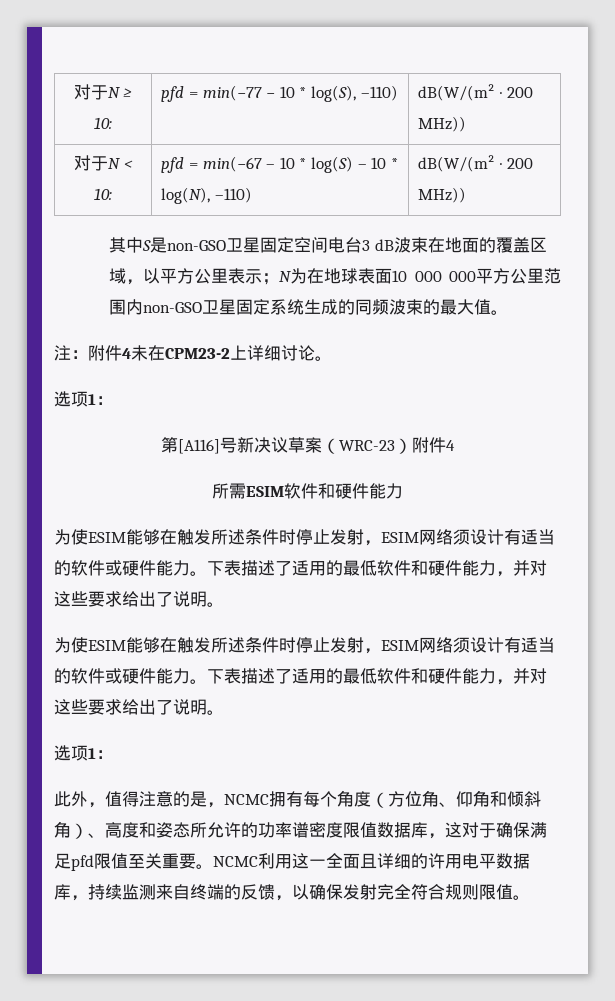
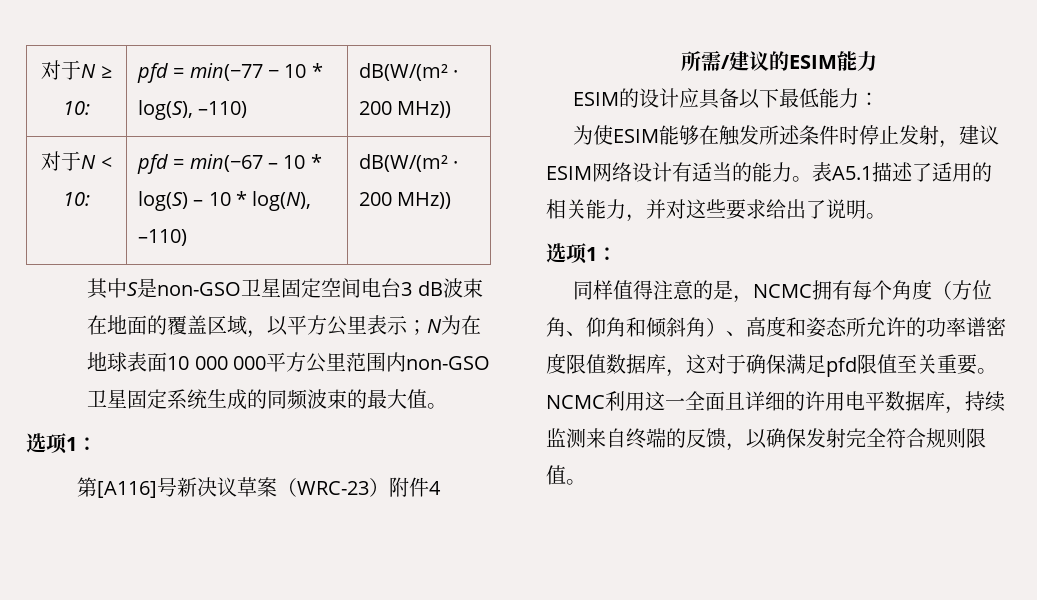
[54,345,332,361] // 注：附件4未在CPM23-2上详细讨论。 -> (448, 406) none
[246,483,403,499] ESIM软件和硬件能力 -> [720,51,877,71] [573,88,880,109] /建议的ESIM能力 // ESIM的设计应具备以下最低能力：
[381,529,555,545] [54,560,547,577] [54,591,224,607] [54,637,555,654] [54,668,462,684] ESIM网络须设计有适当的软件或硬件能力。下表描述了适用的最低软件和硬件能力，并对这些要求给出了说明。 // 为使ESIM能够在触发所述条件时停止发射，ESIM网络须设计有适当的软件或硬件能力。下表描述了适用的最低软件和硬件 -> [959,125,1000,145] [546,162,992,182] [546,199,586,219] 建议ESIM网络设计有适当的能力。表A5.1描述了适用的相关
[54,791,105,808] 此外， -> [573,280,614,300] 同样

